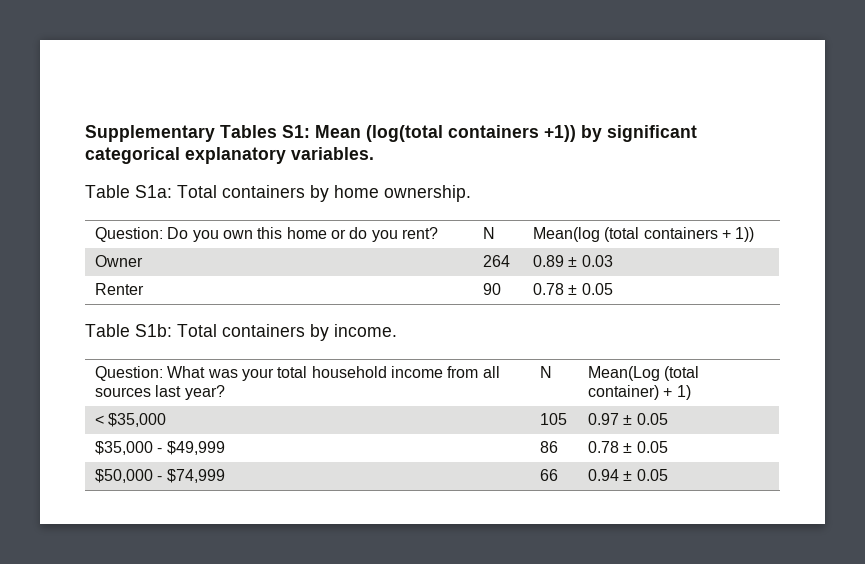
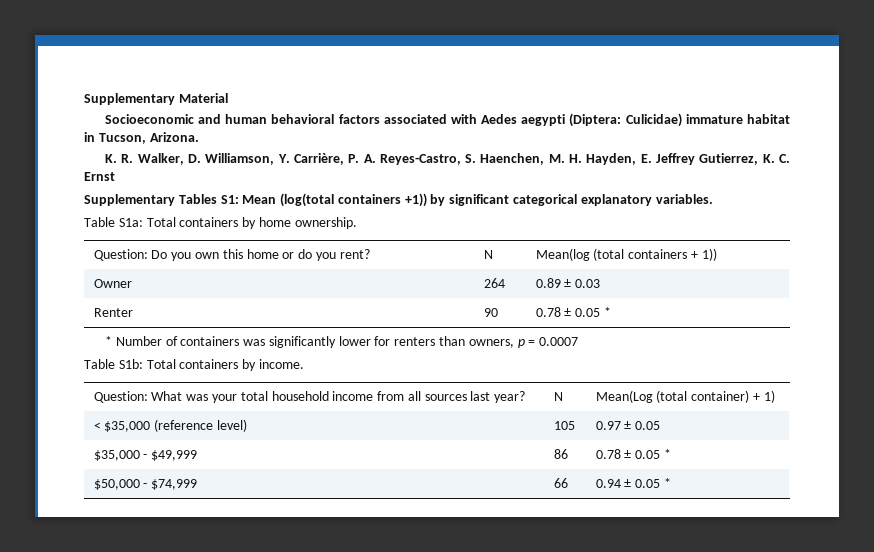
[85,125,215,142] Supplementary -> [84,93,228,105] [104,113,790,127] [84,132,199,144] [104,153,791,165] [84,172,115,181] [84,194,175,206] Supplementary Material // Socioeconomic and human behavioral factors associated with Aedes aegypti (Diptera: Culicidae) immature habitat in Tucson, Arizona. // K. R. Walker, D. Williamson, Y. Carrière, P. A. Reyes-Castro, S. Haenchen, M. H. Hayden, E. Jeffrey Gutierrez, K. C. Ernst // Supplementary
(613, 289) none -> [603,307,611,317] [104,336,579,348] * // * Number of containers was significantly lower for renters than owners, p = 0.0007
(167, 420) none -> [154,419,247,432] (reference level)
(668, 447) none -> [663,449,671,459] *
(668, 475) none -> [663,478,671,488] *

